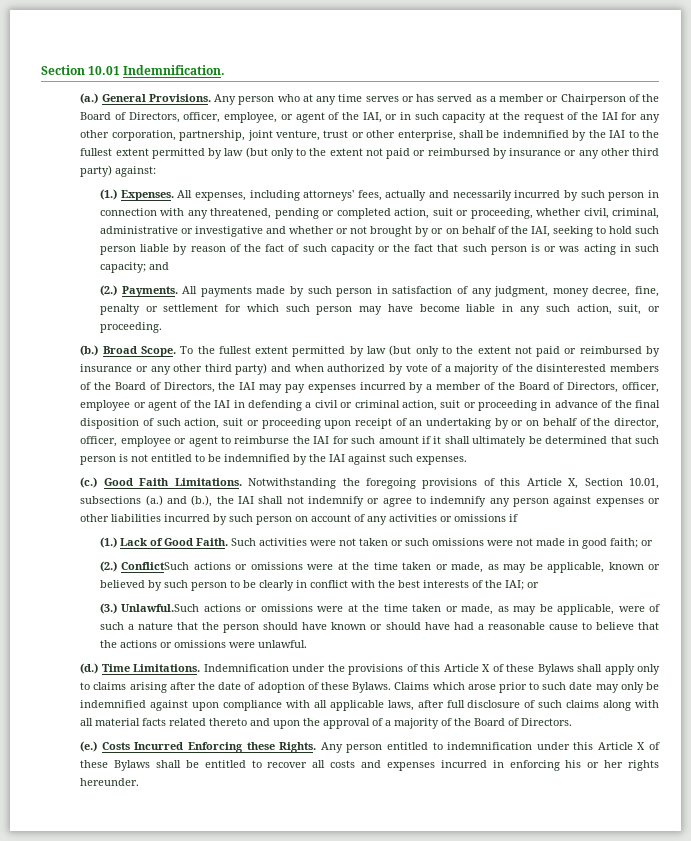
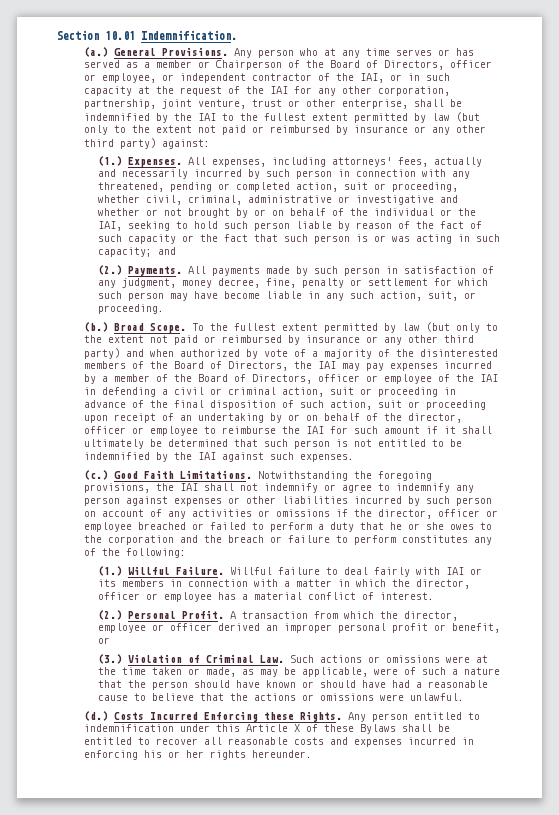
[183,112,325,123] officer, employee, or agent -> [450,60,493,68] [84,73,313,83] officer or employee, or independent contractor
(528, 230) none -> [373,208,476,216] individual or the
[622,382,659,393] [80,400,178,411] officer, employee or agent -> [318,374,433,384] officer or employee
[80,436,218,447] officer, employee or agent -> [84,426,199,436] officer or employee
[422,478,660,489] [80,495,213,507] provisions of this Article X, Section 10.01, subsections (a.) and (b.), -> [84,483,151,493] provisions,
[99,537,653,549] [99,561,660,573] [99,580,539,591] [99,603,200,614] // (1.) Lack of Good Faith. Such activities were not taken or such omissions were not made in good faith; or // (2.) ConflictSuch actions or omissions were at the time taken or made, as may be applicable, known or believed by such person to be clearly in conflict with the best interests of the IAI; or // (3.) Unlawful.Such -> [354,509,499,519] [84,522,493,532] [84,535,493,545] [84,548,187,558] [97,566,482,577] [97,579,470,589] [97,592,434,602] [97,610,458,621] [97,623,500,633] [97,637,110,644] [97,654,314,664] the director, officer or employee breached or failed to perform a duty that he or she owes to the corporation and the breach or failure to perform constitutes any of the following: // (1.) Willful Failure. Willful failure to deal fairly with IAI or its members in connection with a matter in which the director, officer or employee has a material conflict of interest. // (2.) Personal Profit. A transaction from which the director, employee or officer derived an improper personal profit or benefit, or // (3.) Violation of Criminal Law. Such
[101,664,661,675] [80,682,659,693] [80,700,660,711] [80,718,573,729] [80,741,98,752] Time Limitations. Indemnification under the provisions of this Article X of these Bylaws shall apply only to claims arising after the date of adoption of these Bylaws. Claims which arose prior to such date may only be indemnified against upon compliance with all applicable laws, after full disclosure of such claims along with all material facts related thereto and upon the approval of a majority of the Board of Directors. // (e.) -> (109, 716) none
(326, 764) none -> [228,737,289,745] reasonable

